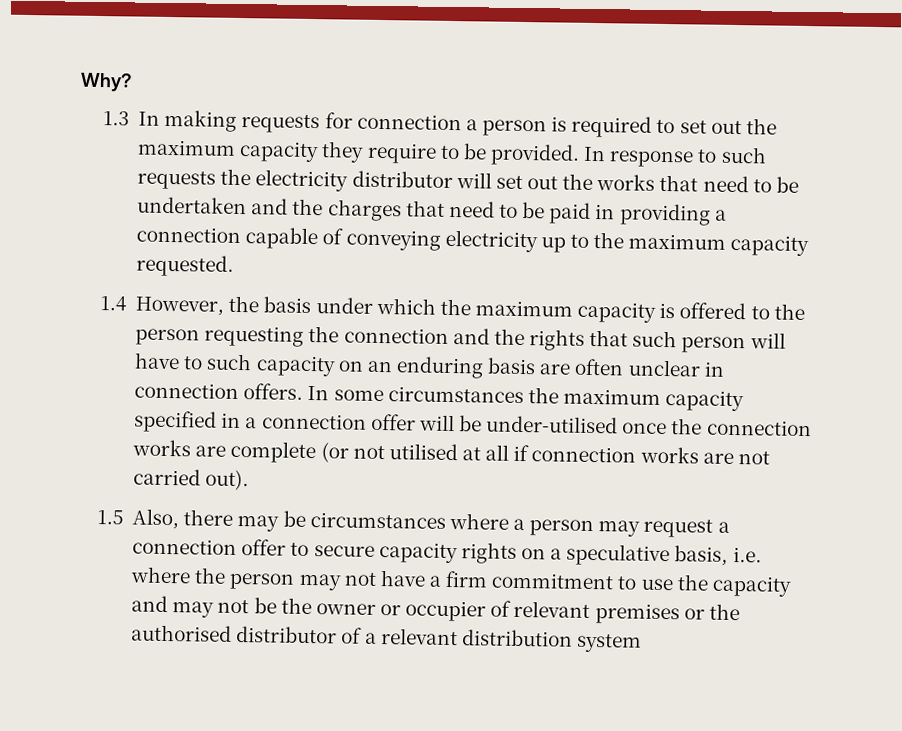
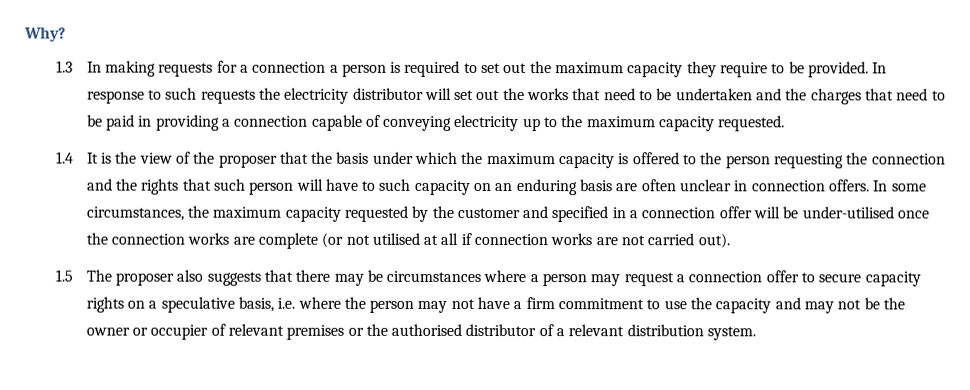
(353, 120) none -> [239,64,249,73] a
[135,296,225,316] However, -> [86,151,309,168] It is the view of the proposer that
[387,386,745,412] circumstances the maximum capacity -> [85,205,549,222] circumstances, the maximum capacity requested by the customer and
[132,508,180,530] Also, -> [85,269,293,286] The proposer also suggests that
[575,633,642,653] system -> [707,326,757,341] system.

